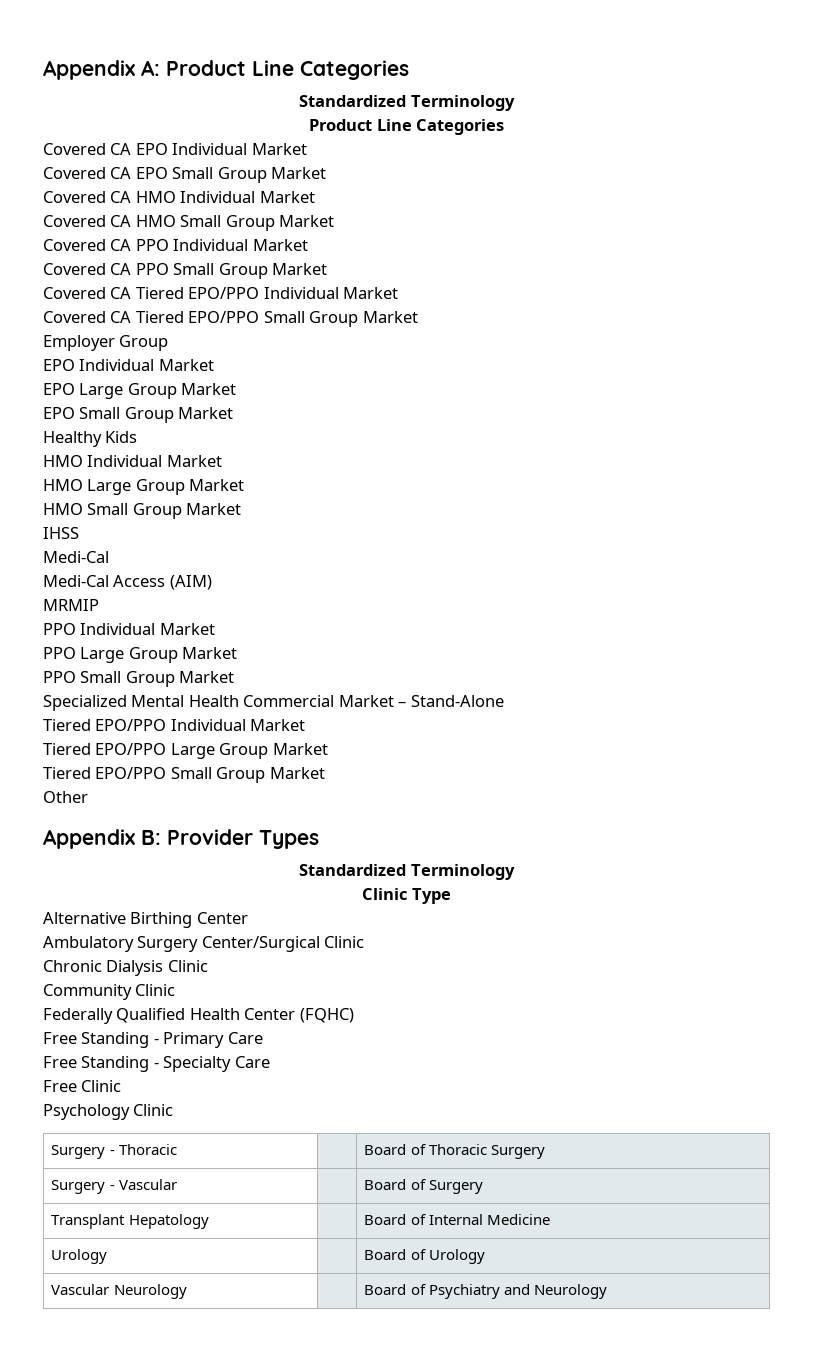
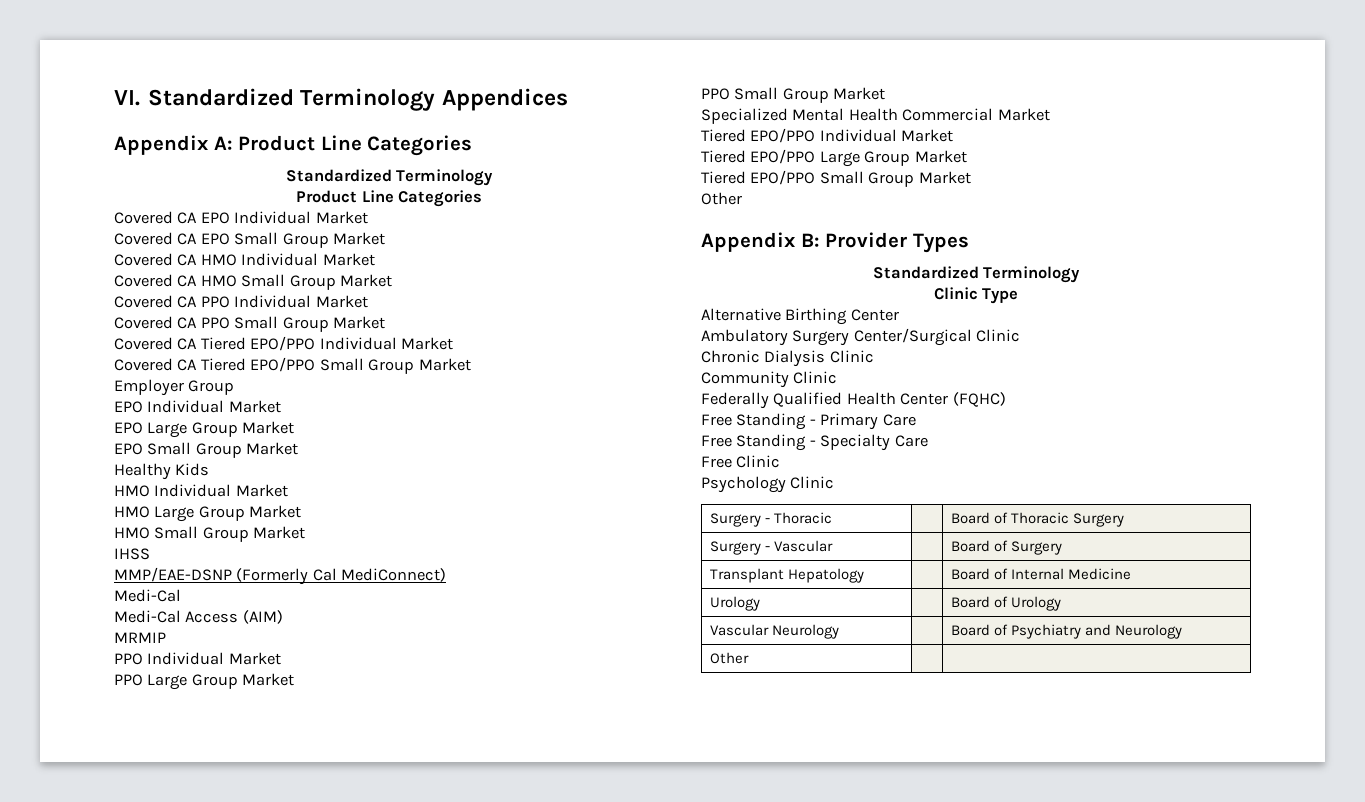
(43, 70) none -> [114,88,568,111] VI. Standardized Terminology Appendices //
(79, 533) none -> [114,567,447,585] // MMP/EAE-DSNP (Formerly Cal MediConnect)
[398,695,504,707] – Stand-Alone -> (1050, 114) none
(607, 1291) none -> [709,652,749,664] // Other | |

